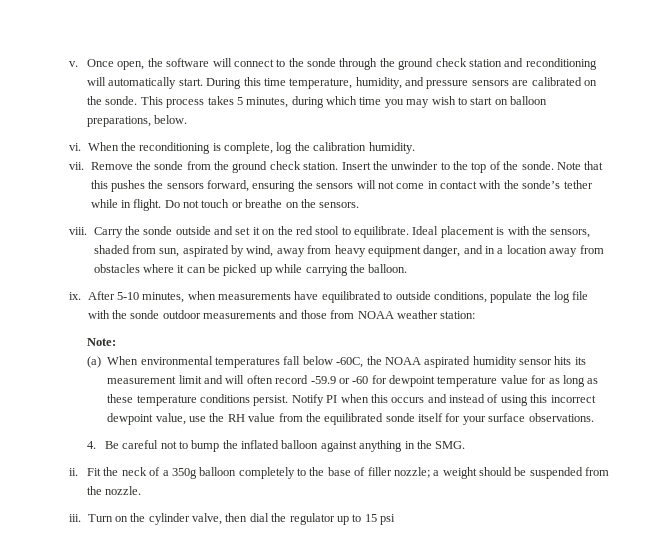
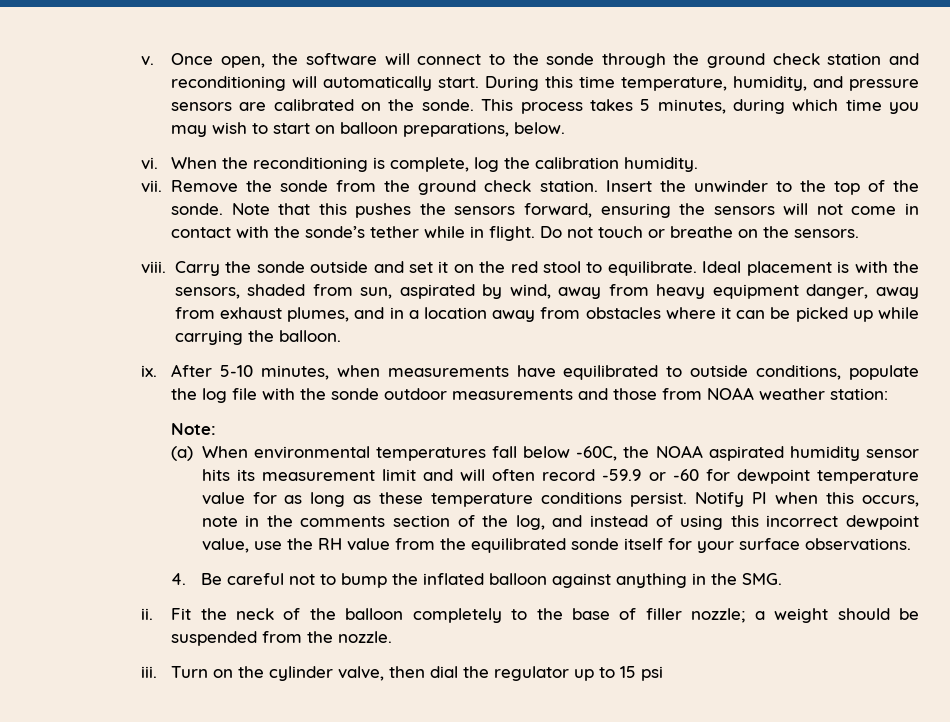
(461, 251) none -> [876,287,920,299] [174,307,350,322] away from exhaust plumes,
[391,397,425,403] occurs -> [861,495,919,507] [201,515,545,530] occurs, note in the comments section of the log,
[162,468,197,479] a 350g -> [309,608,336,620] the

